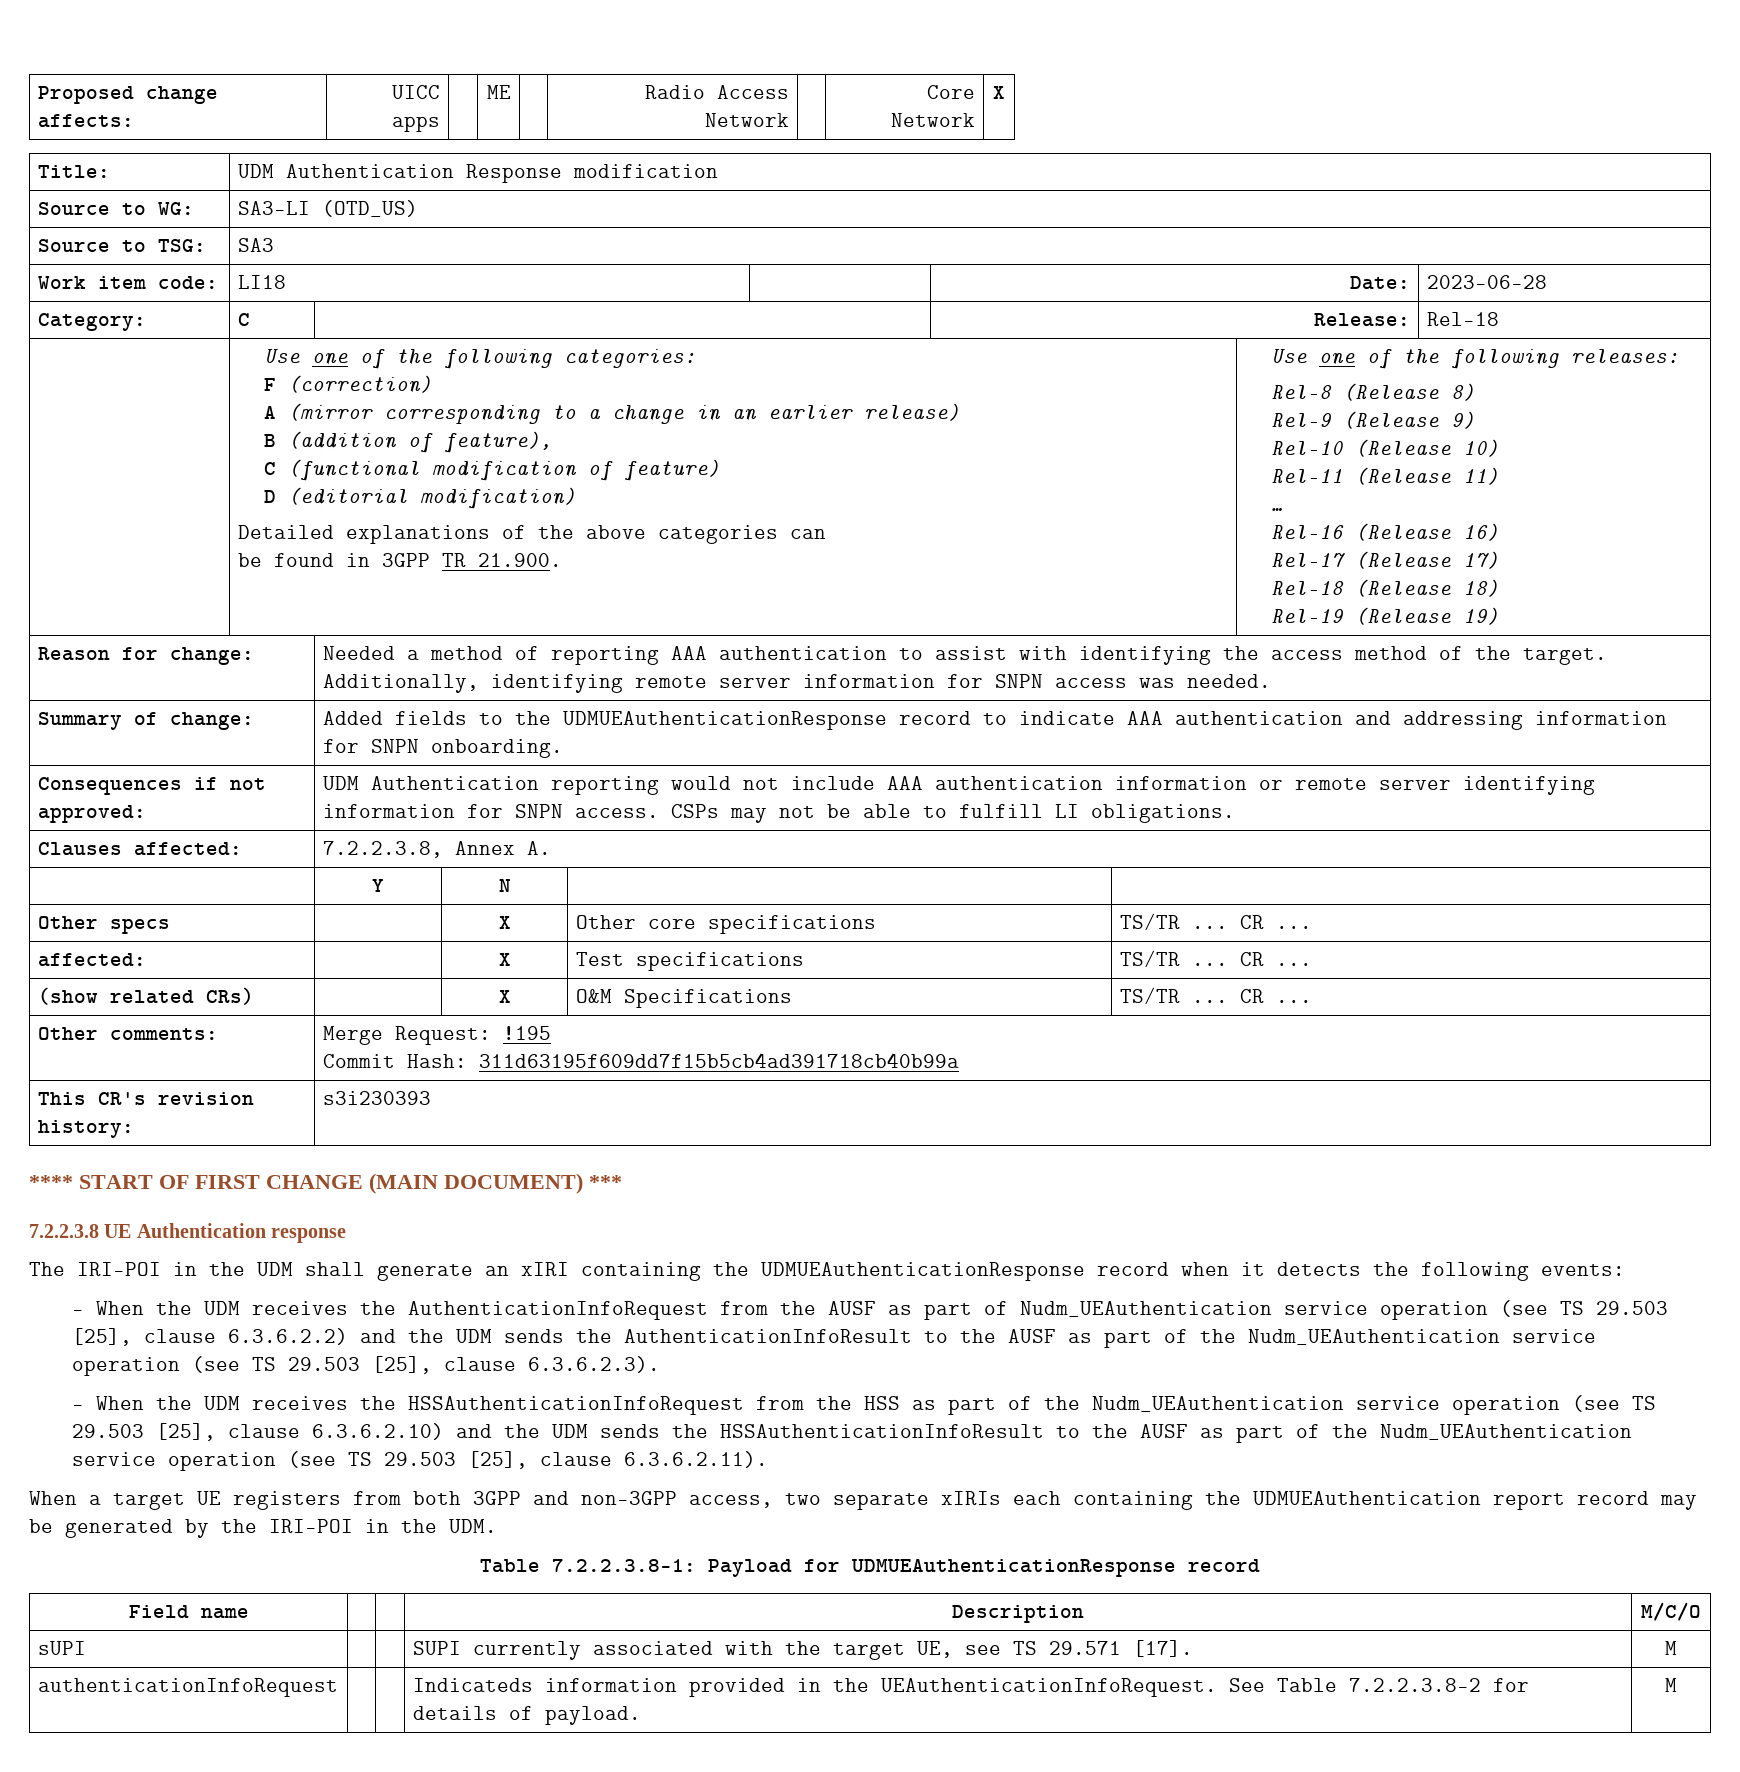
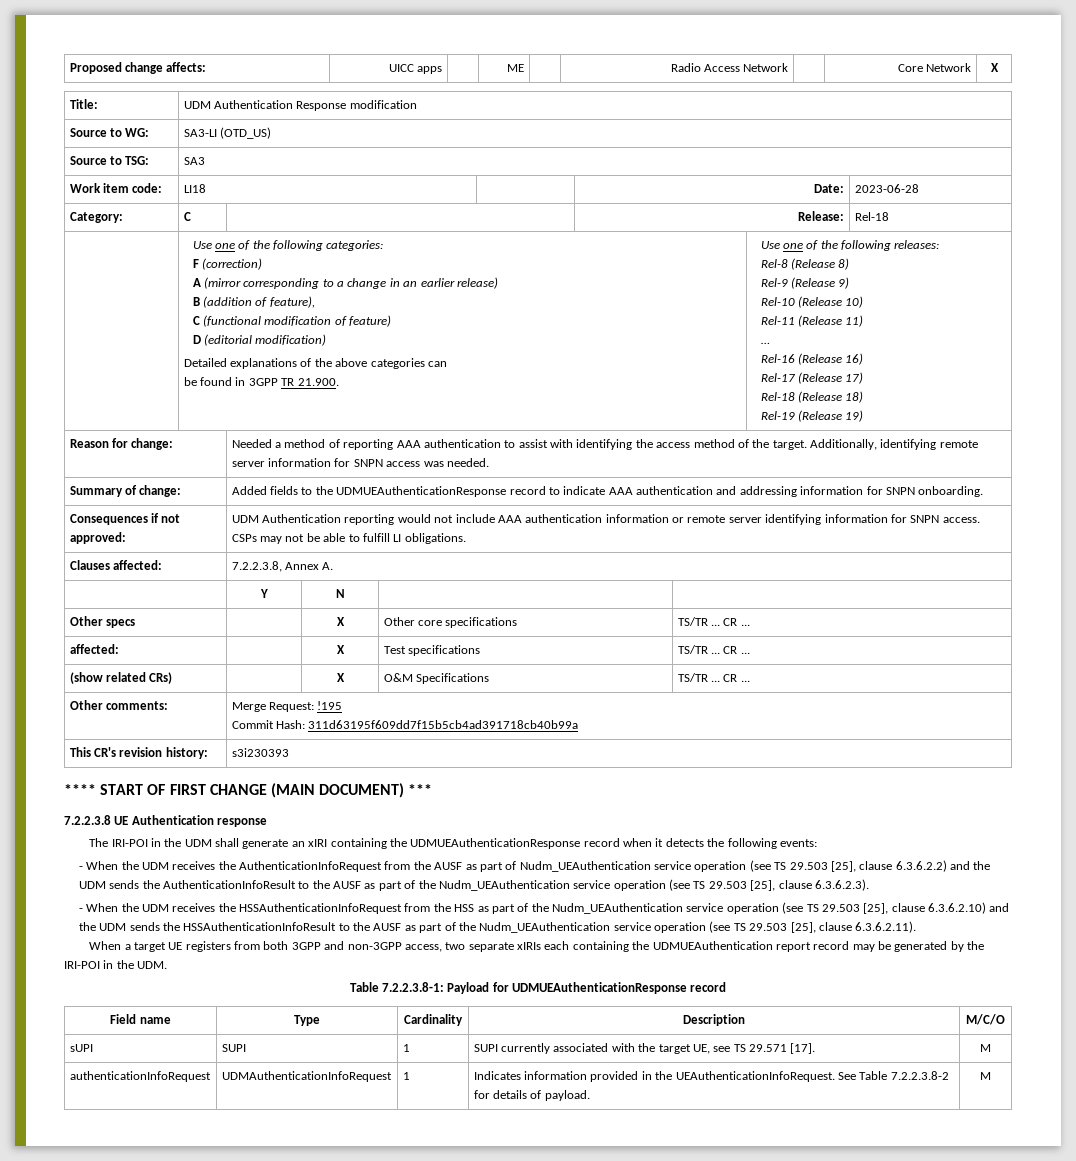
(249, 1613) | -> [294,1015,320,1026] [404,1014,463,1026] Type | Cardinality
(86, 1648) | -> [221,1044,246,1052] [402,1044,410,1052] SUPI | 1
[412,1678,533,1692] | | Indicateds -> [221,1071,392,1082] [402,1072,410,1080] [473,1071,521,1080] UDMAuthenticationInfoRequest | 1 | Indicates

